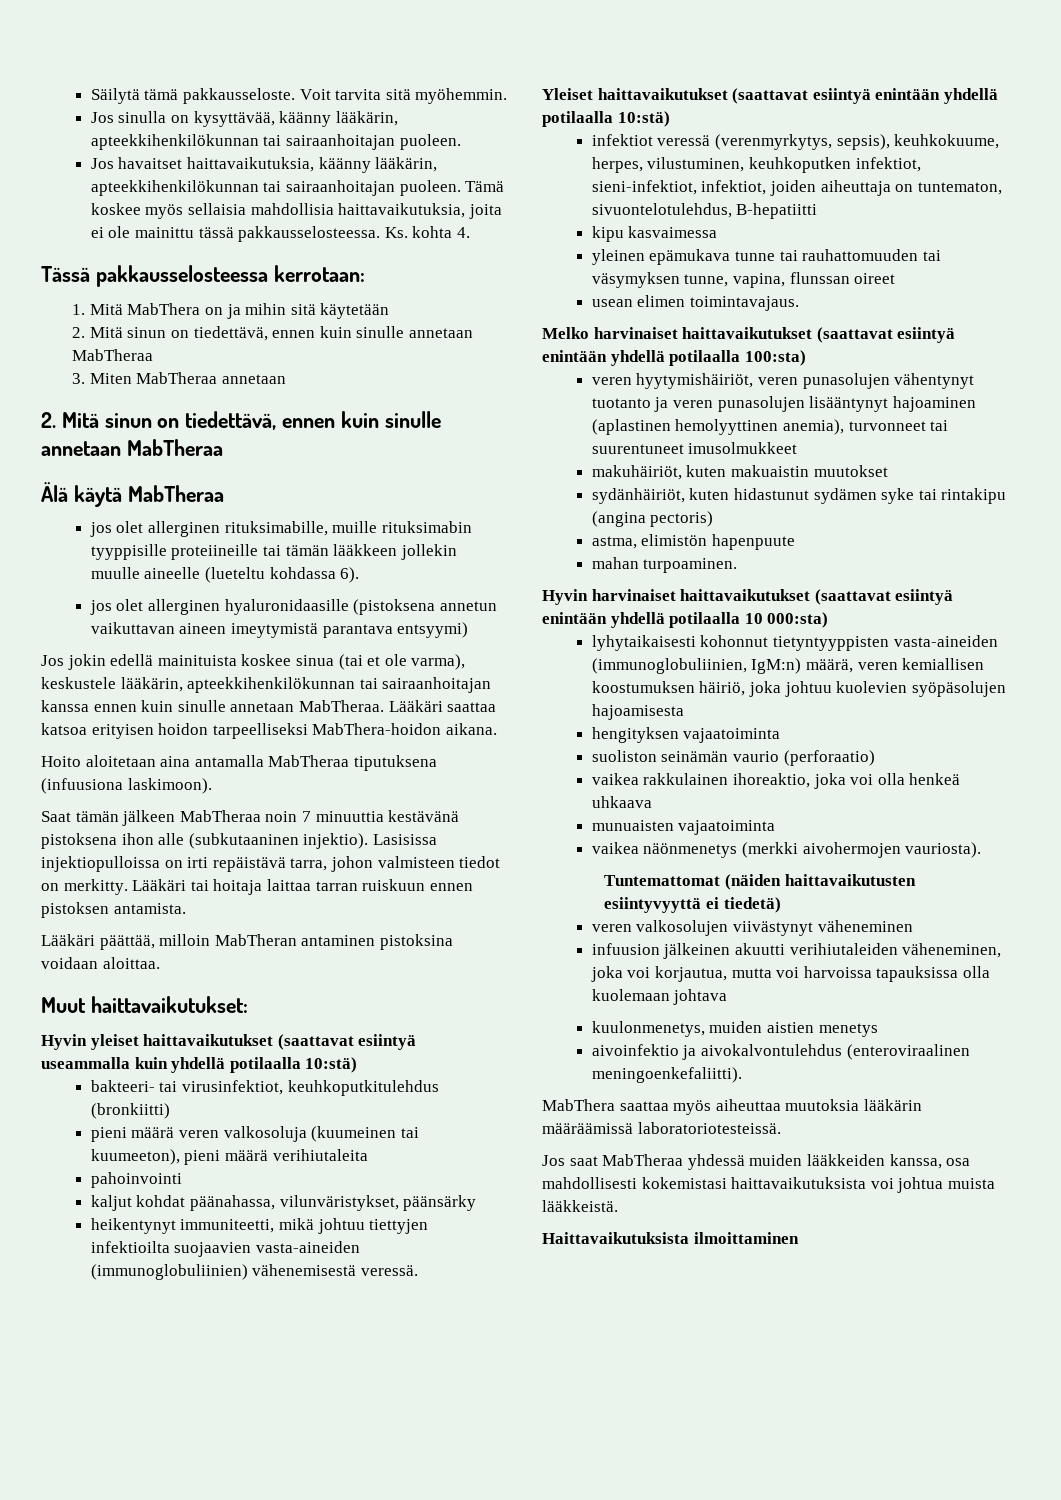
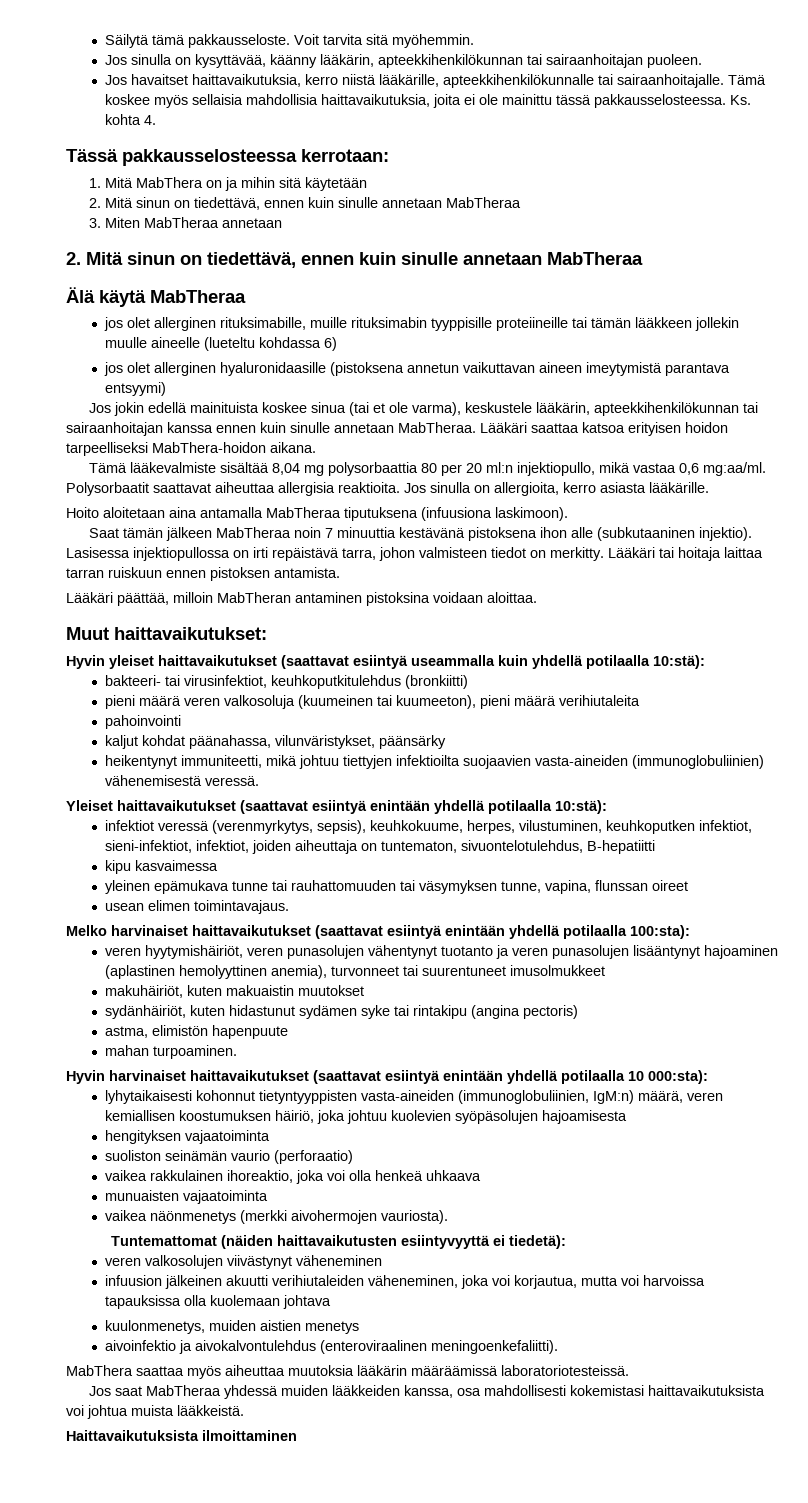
[318,157,438,173] [90,180,461,196] käänny lääkärin, apteekkihenkilökunnan tai sairaanhoitajan puoleen. -> [304,74,724,88] kerro niistä lääkärille, apteekkihenkilökunnalle tai sairaanhoitajalle.
[340,567,360,583] 6). -> [323,337,337,351] 6)
(497, 729) none -> [89,462,767,476] [66,482,709,496] // Tämä lääkevalmiste sisältää 8,04 mg polysorbaattia 80 per 20 ml:n injektiopullo, mikä vastaa 0,6 mg:aa/ml. Polysorbaatit saattavat aiheuttaa allergisia reaktioita. Jos sinulla on allergioita, kerro asiasta lääkärille.
[372,834,437,845] [41,856,160,872] Lasisissa injektiopulloissa -> [66,547,230,561] Lasisessa injektiopullossa
[305,1057,358,1073] 10:stä) -> [653,655,705,669] 10:stä):
[617,111,670,127] 10:stä) -> [555,800,607,814] 10:stä):
[744,350,806,366] 100:sta) -> [630,925,690,939] 100:sta):
[767,612,829,628] 000:sta) -> [648,1070,708,1084] 000:sta):
[723,897,781,913] tiedetä) -> [509,1235,567,1249] tiedetä):

